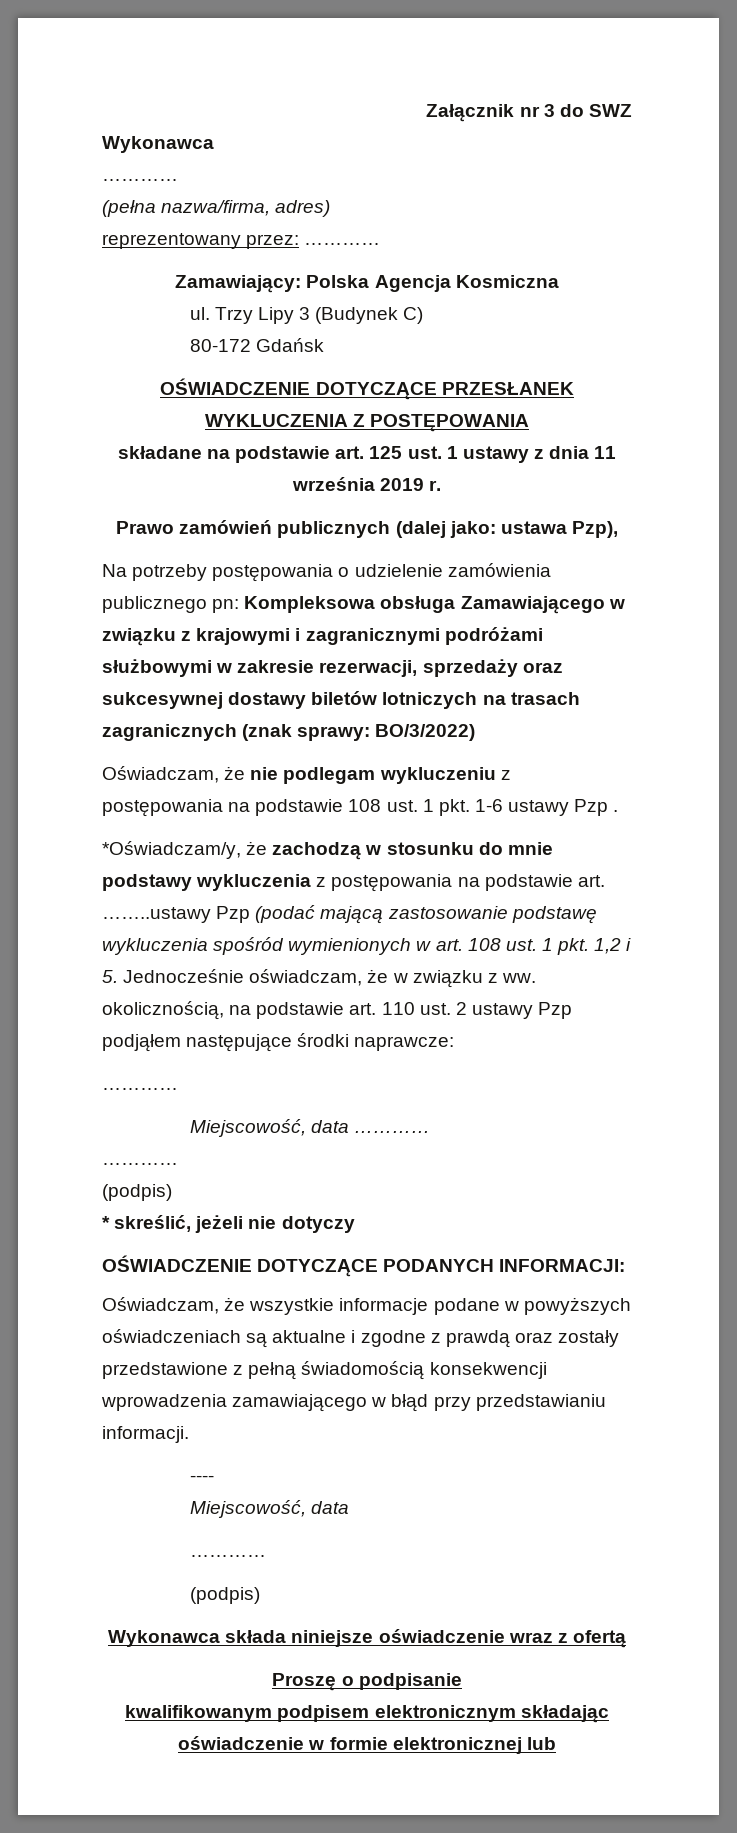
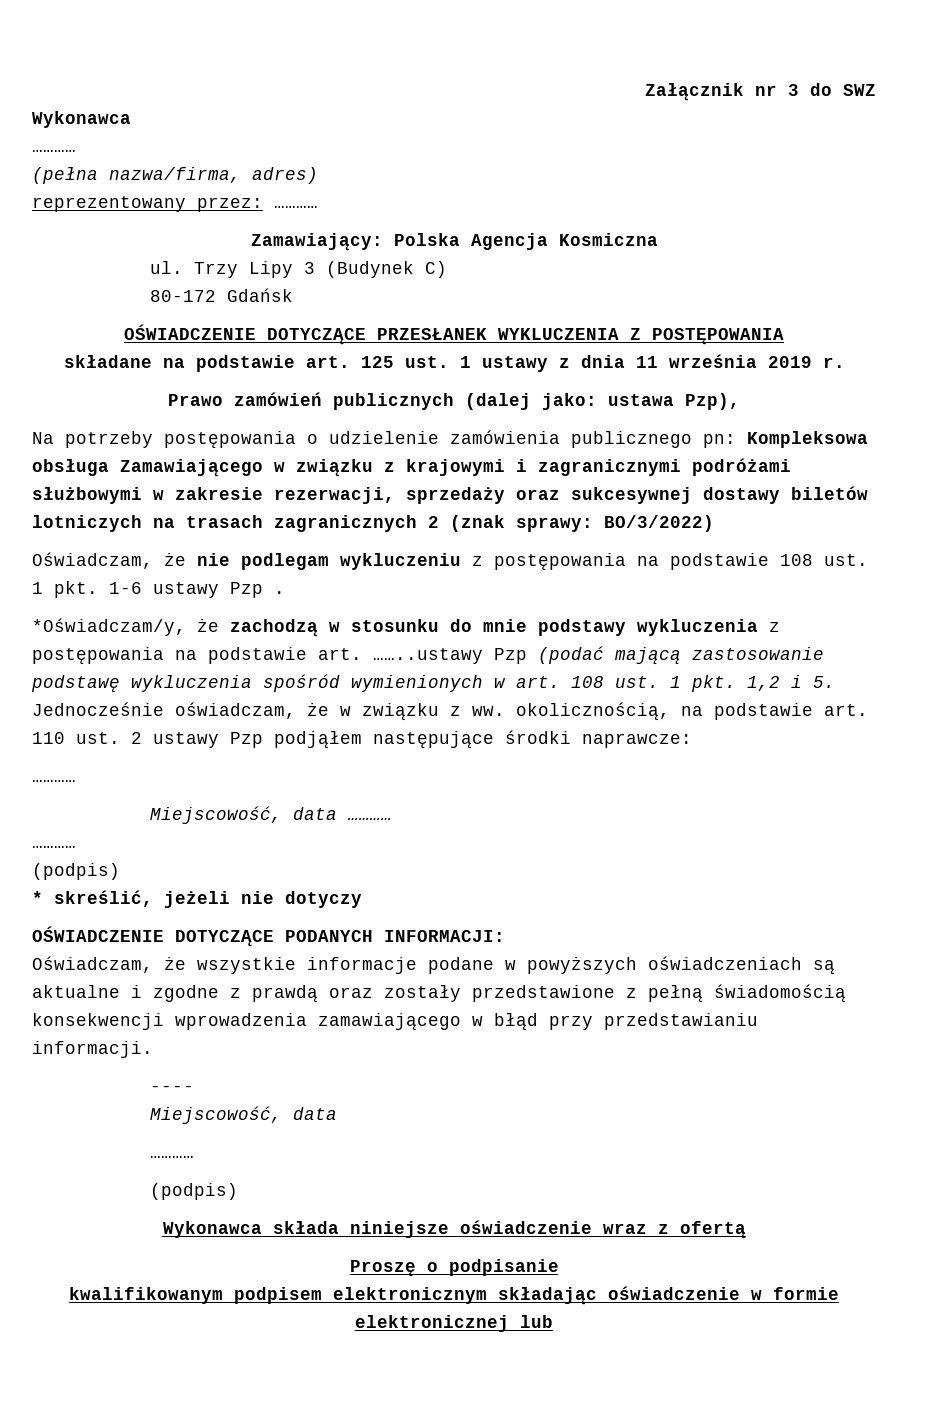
(237, 732) none -> [428,516,439,528] 2

